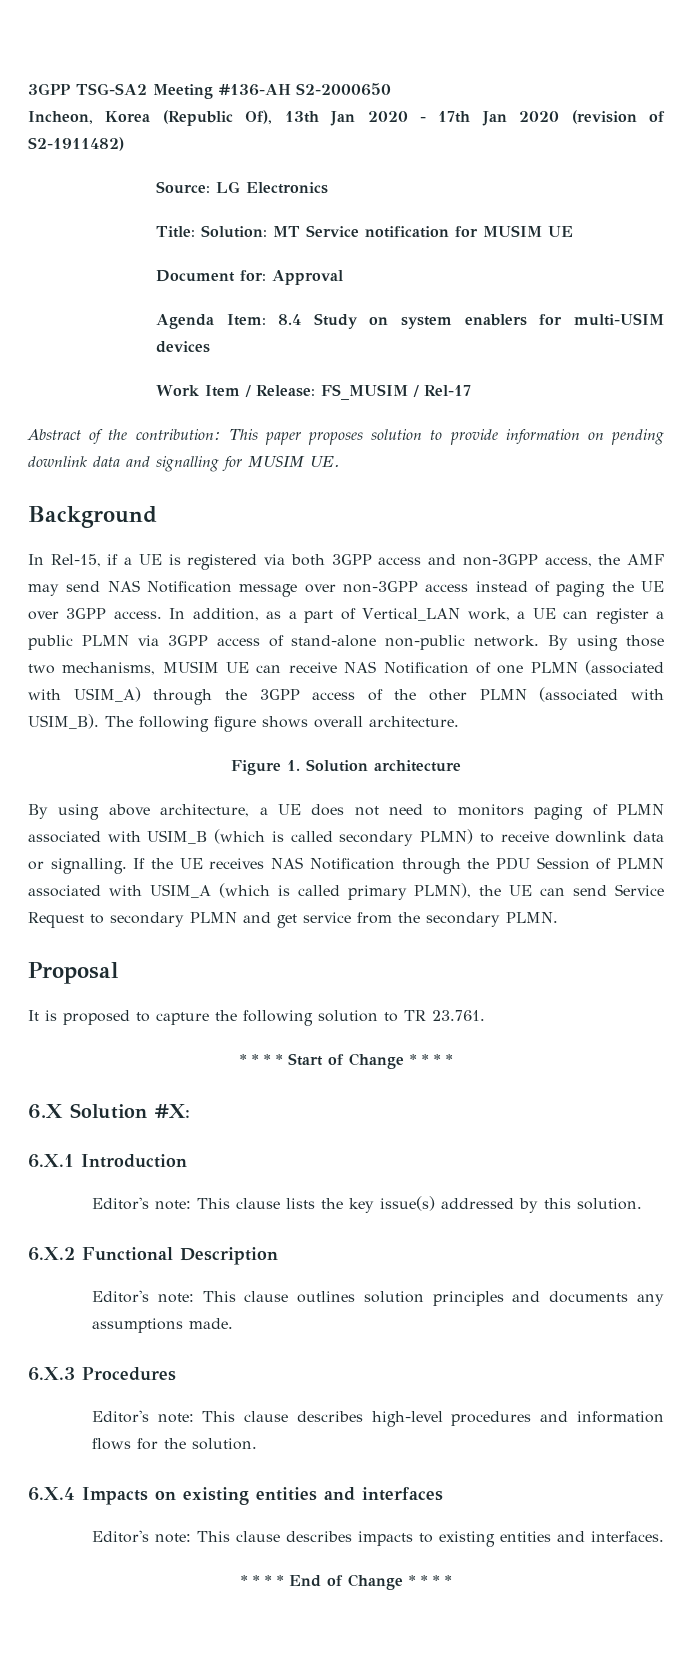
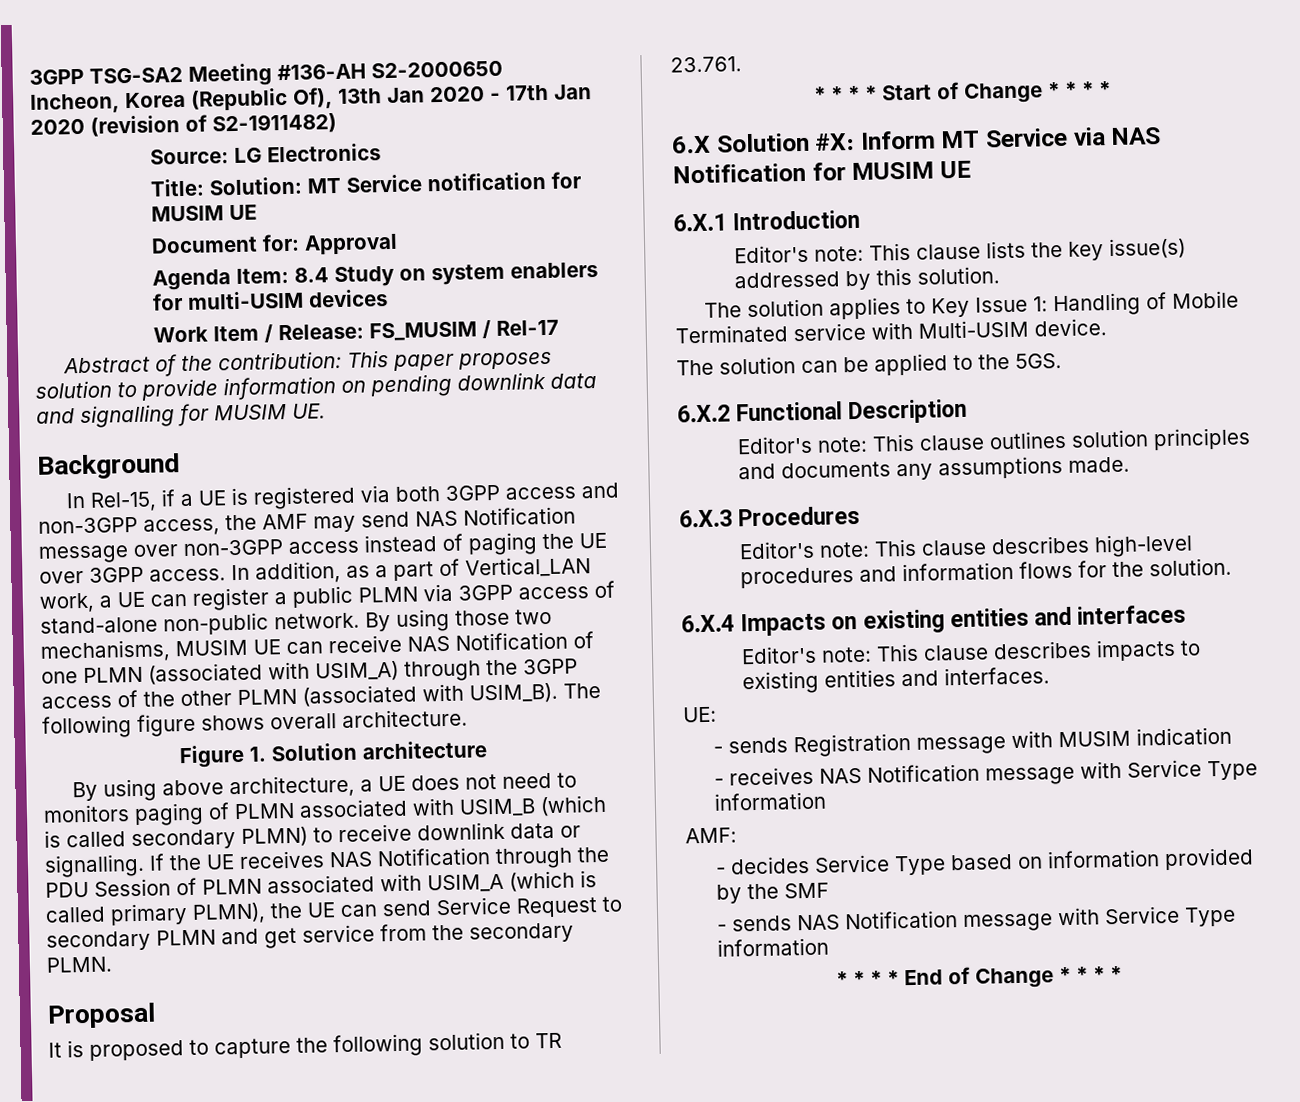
(190, 1111) none -> [859,127,1162,150] [672,160,971,184] Inform MT Service via NAS Notification for MUSIM UE
(642, 1204) none -> [703,290,1239,320] [675,318,1107,344] [676,352,1062,376] // The solution applies to Key Issue 1: Handling of Mobile Terminated service with Multi-USIM device. // The solution can be applied to the 5GS.
(664, 1536) none -> [683,706,717,723] [712,726,1232,758] [713,759,1258,786] [713,791,827,811] [685,827,737,844] [715,847,1254,876] [715,882,829,904] [716,905,1236,933] [716,937,829,957] // UE: // - sends Registration message with MUSIM indication // - receives NAS Notification message with Service Type information // AMF: // - decides Service Type based on information provided by the SMF // - sends NAS Notification message with Service Type information

